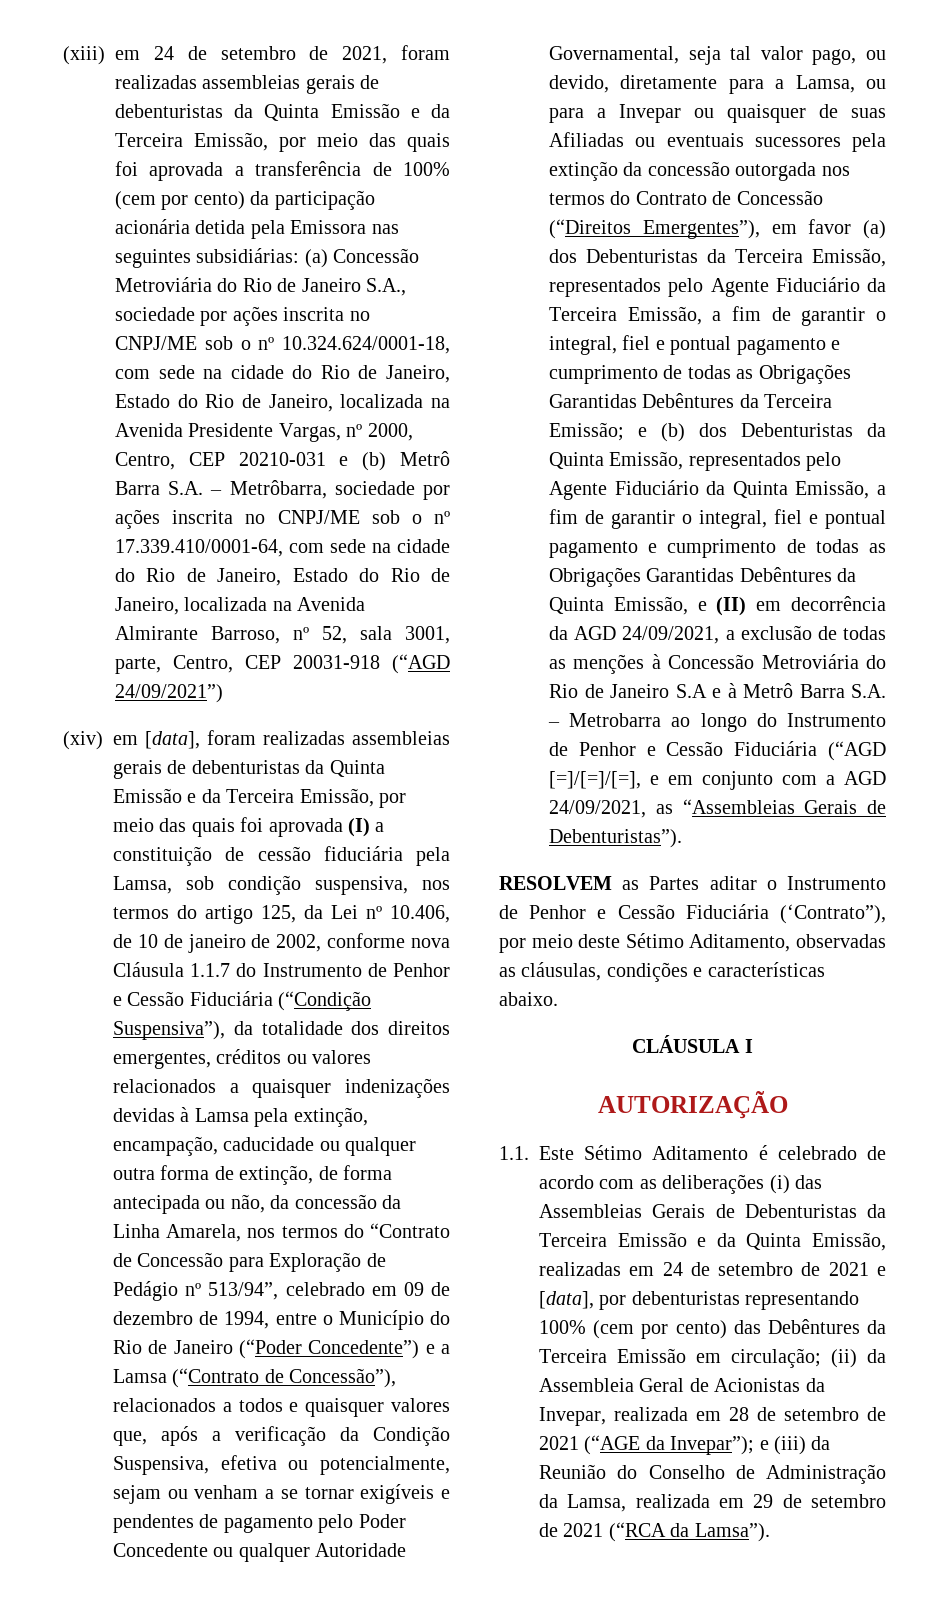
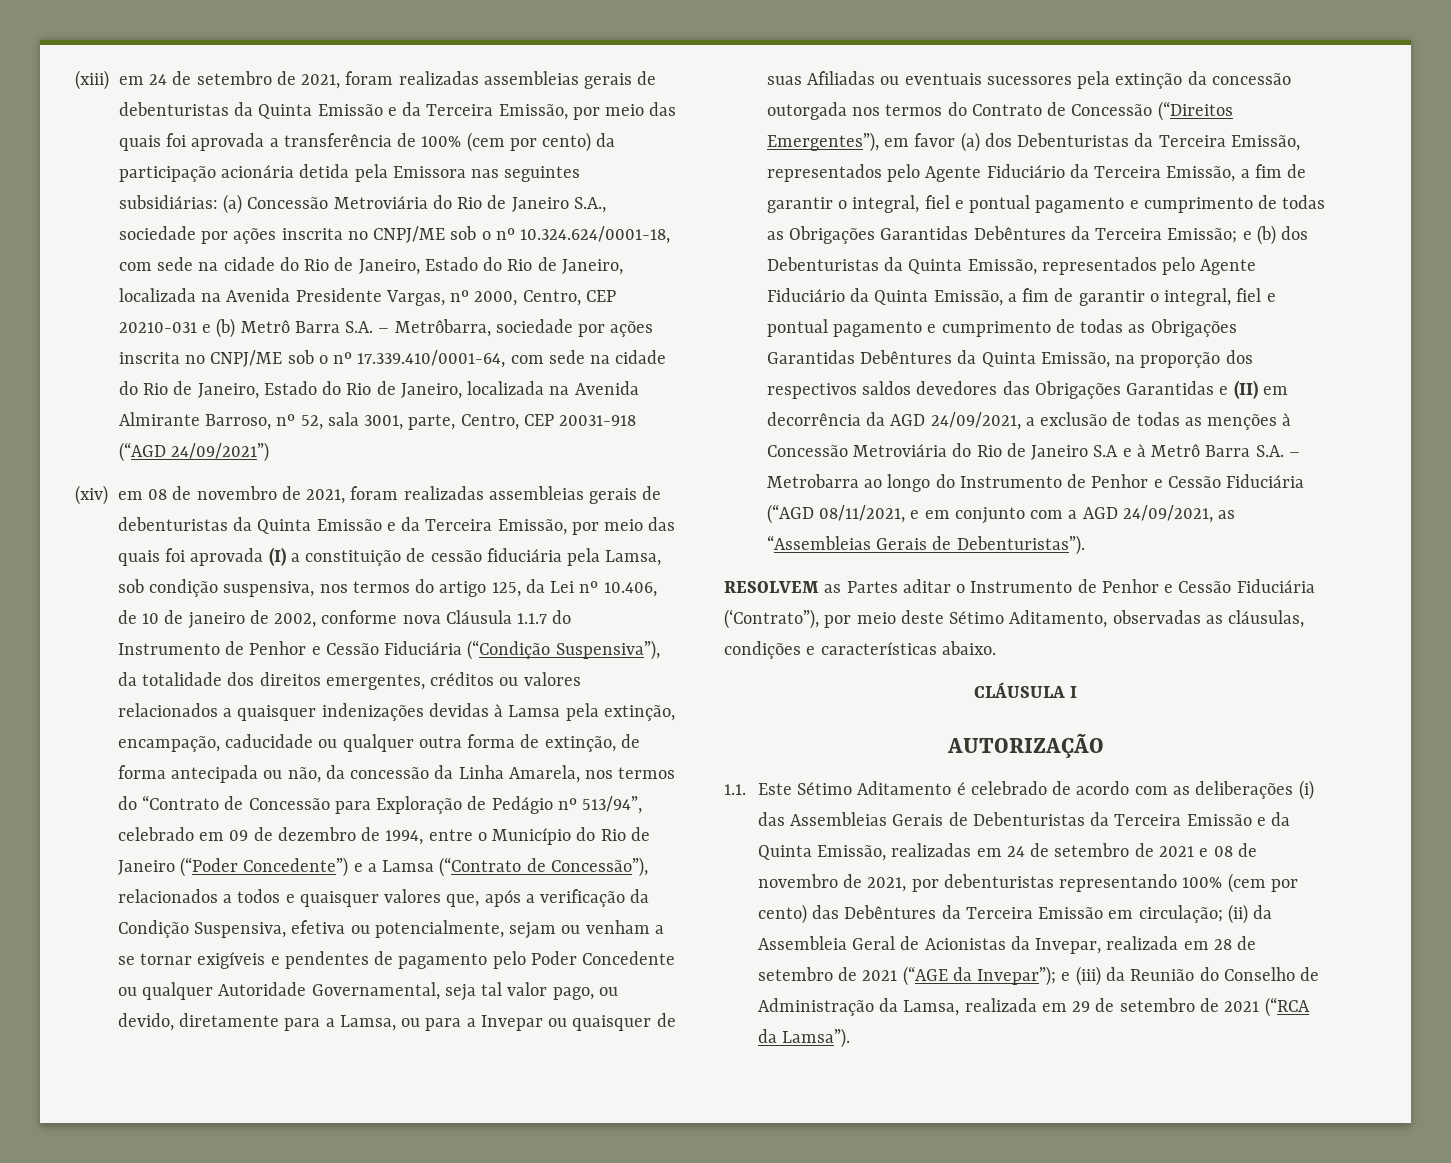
[145,731,200,749] [data], -> [148,486,346,504] 08 de novembro de 2021,
(688, 605) none -> [1115,350,1253,368] [766,381,1215,399] na proporção dos respectivos saldos devedores das Obrigações Garantidas
[549,771,641,789] [=]/[=]/[=], -> [819,505,906,523] 08/11/2021,
[539,1291,594,1309] [data], -> [1213,843,1257,857] [757,874,907,892] 08 de novembro de 2021,

